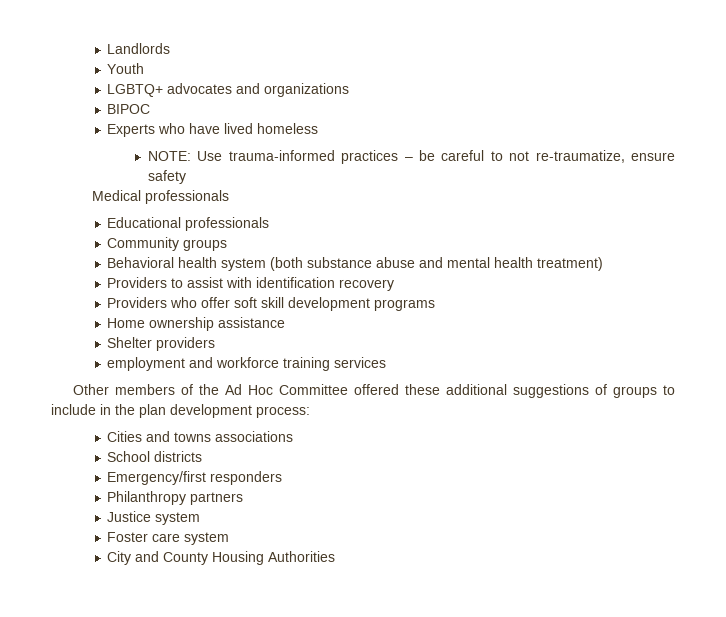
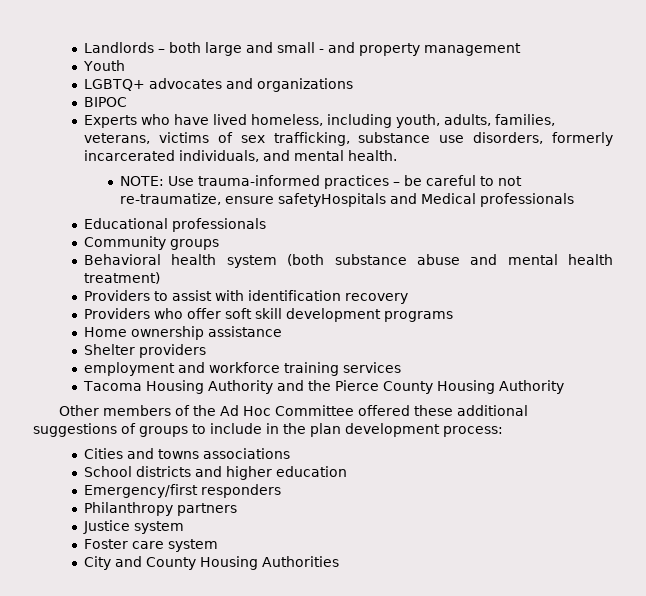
(171, 48) none -> [158,42,522,56] – both large and small - and property management
[257,123,319,134] homeless -> [251,114,556,128] [84,132,613,146] [84,150,398,162] homeless, including youth, adults, families, veterans, victims of sex trafficking, substance use disorders, formerly incarcerated individuals, and mental health.
[147,170,186,184] safety // -> [278,193,418,207] safetyHospitals and
(387, 362) none -> [83,380,565,394] // Tacoma Housing Authority and the Pierce County Housing Authority
(203, 456) none -> [195,466,348,480] and higher education

